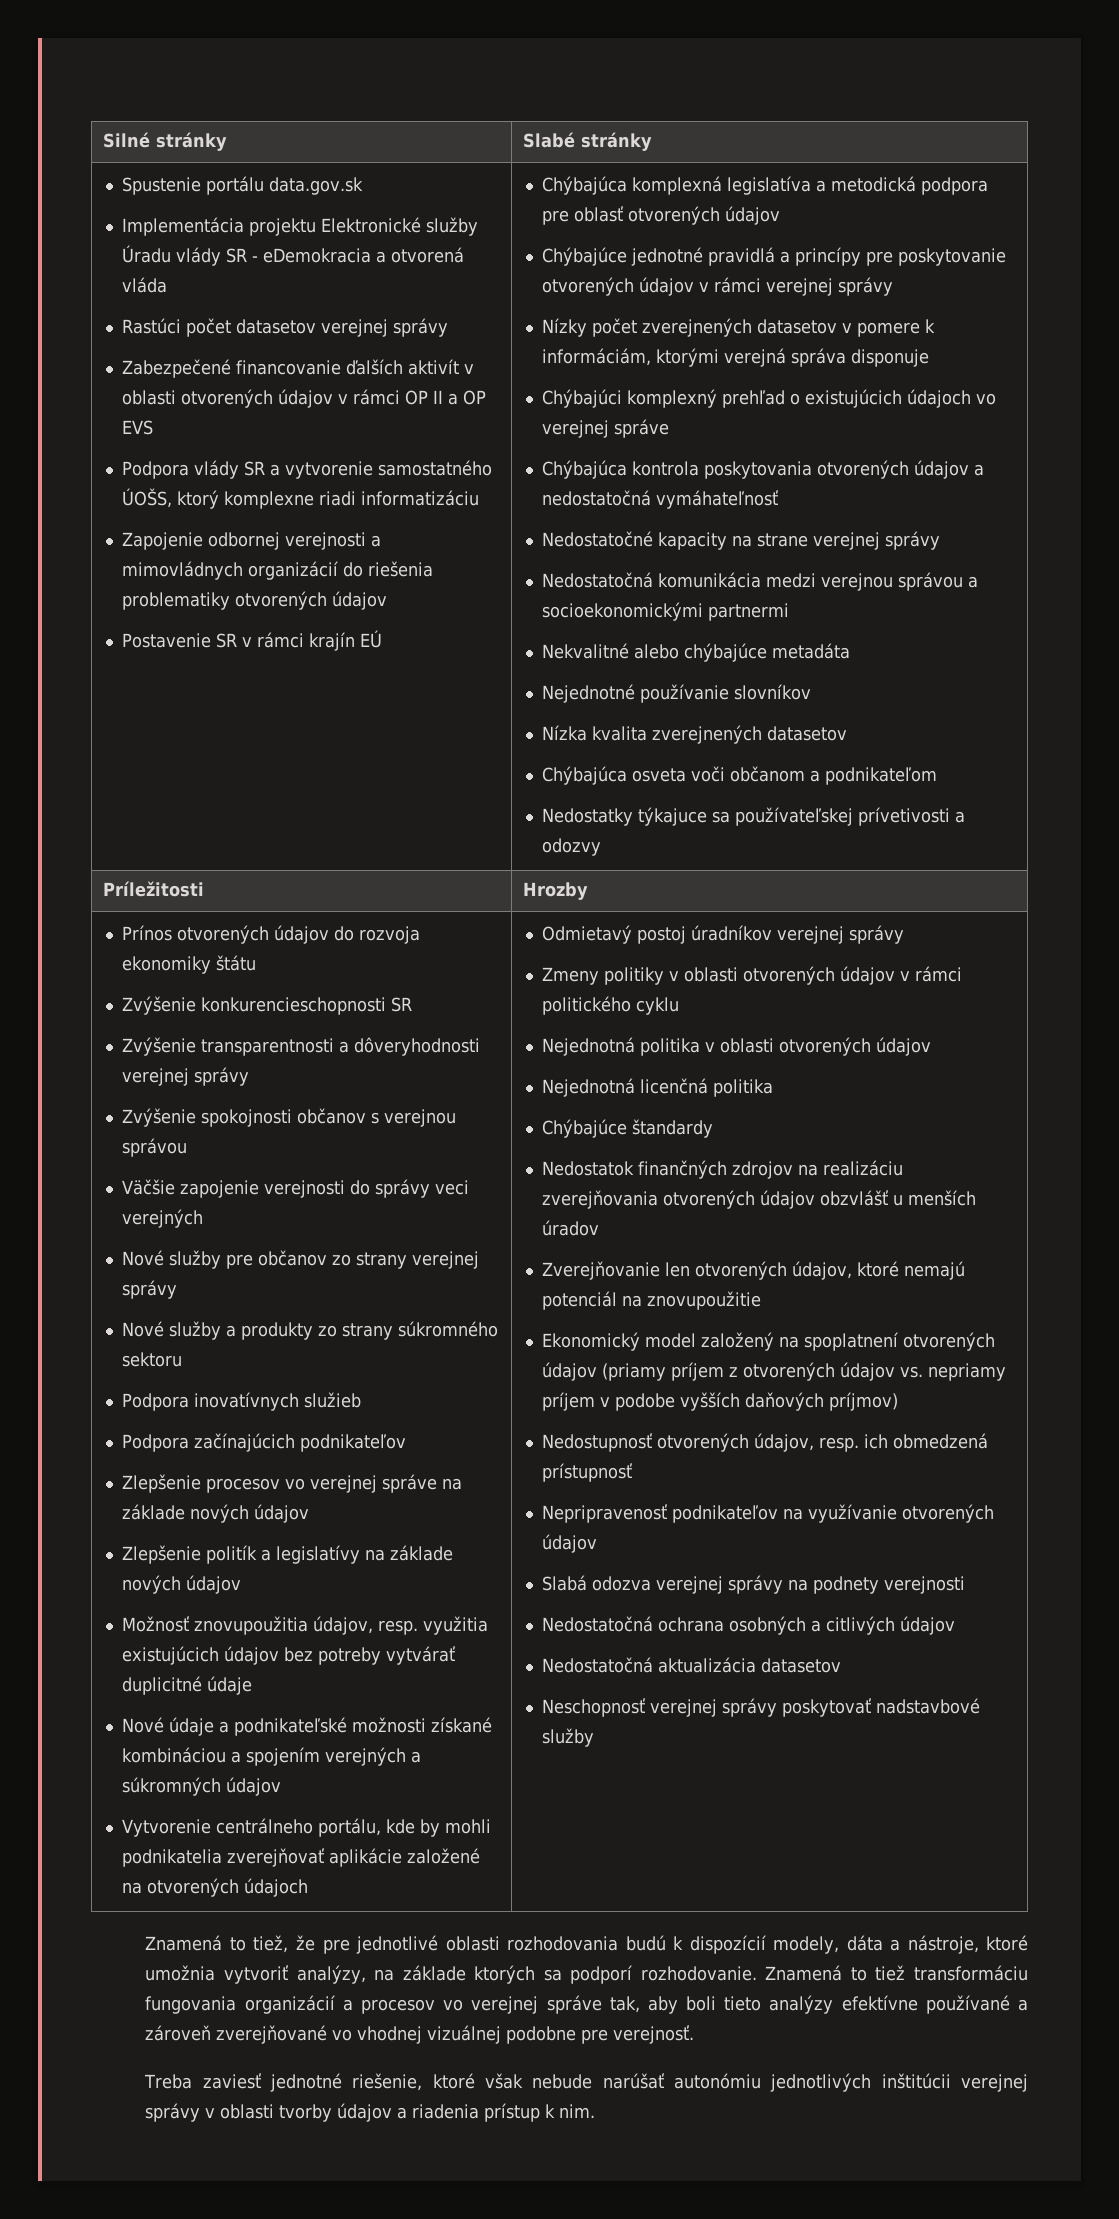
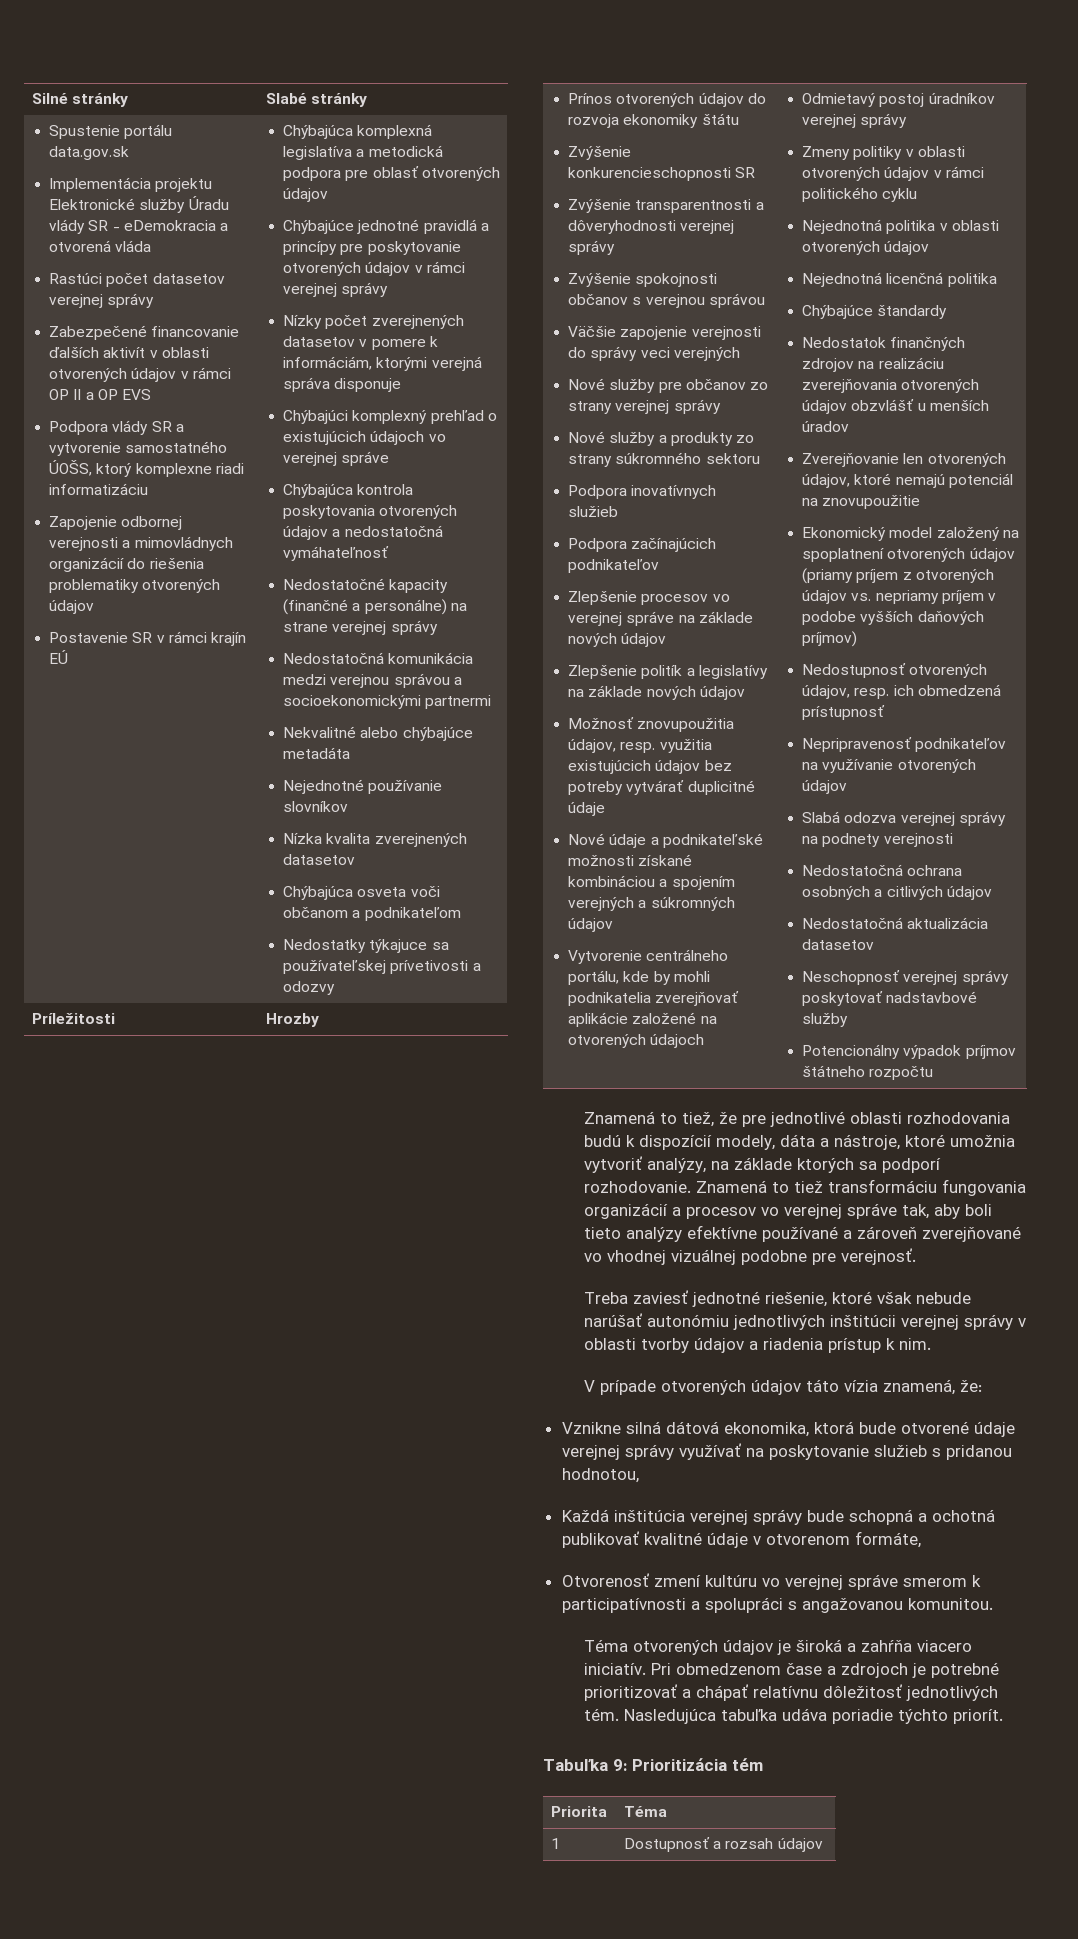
(728, 541) none -> [283,599,447,615] (finančné a personálne)
(595, 1737) none -> [802,1044,1016,1059] [802,1065,934,1080] // Potencionálny výpadok príjmov štátneho rozpočtu
(596, 2111) none -> [583,1379,982,1395] [561,1421,1015,1437] [561,1443,1012,1460] [561,1468,639,1483] [561,1509,995,1525] [561,1531,921,1548] [561,1573,981,1590] [561,1597,993,1613] [583,1639,972,1655] [583,1662,999,1678] [583,1684,998,1701] [583,1708,1003,1724] [543,1758,763,1771] [551,1806,608,1817] [624,1806,668,1817] [551,1838,561,1849] [624,1837,823,1852] // V prípade otvorených údajov táto vízia znamená, že: // Vznikne silná dátová ekonomika, ktorá bude otvorené údaje verejnej správy využívať na poskytovanie služieb s pridanou hodnotou, // Každá inštitúcia verejnej správy bude schopná a ochotná publikovať kvalitné údaje v otvorenom formáte, // Otvorenosť zmení kultúru vo verejnej správe smerom k participatívnosti a spolupráci s angažovanou komunitou. // Téma otvorených údajov je široká a zahŕňa viacero iniciatív. Pri obmedzenom čase a zdrojoch je potrebné prioritizovať a chápať relatívnu dôležitosť jednotlivých tém. Nasledujúca tabuľka udáva poriadie týchto priorít. // Tabuľka 9: Prioritizácia tém // Priorita | Téma // 1 | Dostupnosť a rozsah údajov

